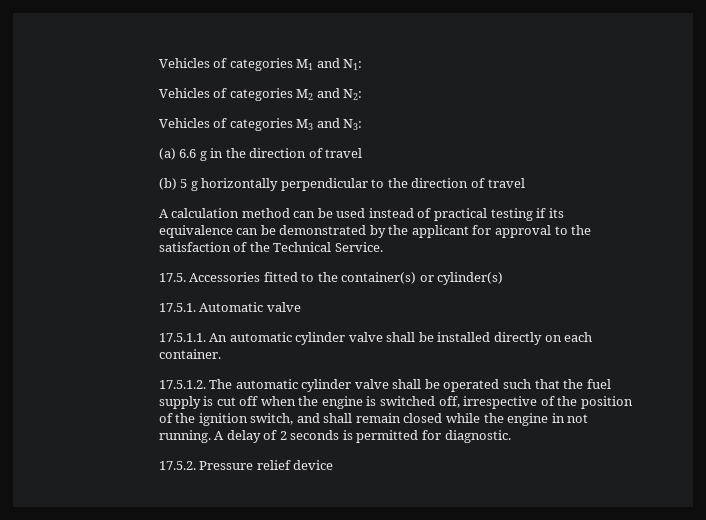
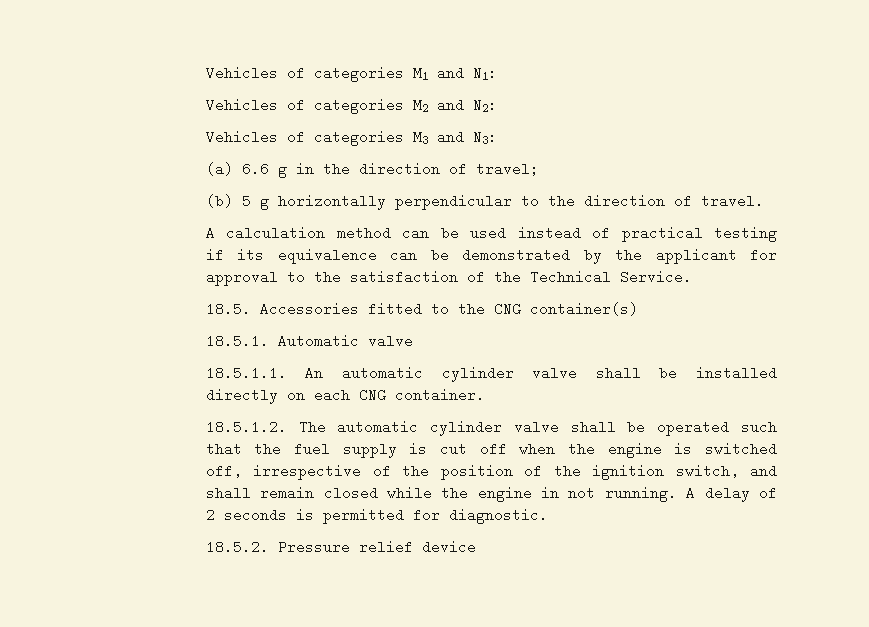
[325,148,363,158] travel -> [475,162,539,176] travel;
[487,178,525,188] travel -> [700,194,764,208] travel.
[158,273,186,282] 17.5. -> [205,302,251,316] 18.5.
(338, 277) none -> [493,302,521,316] CNG
[419,272,504,285] [158,303,196,312] or cylinder(s) // 17.5.1. -> [205,334,269,348] // 18.5.1.
[158,333,206,342] 17.5.1.1. -> [205,366,287,380] 18.5.1.1.
(593, 337) none -> [358,388,386,402] CNG
[158,380,206,389] 17.5.1.2. -> [205,420,287,434] 18.5.1.2.
[158,461,196,470] 17.5.2. -> [205,540,269,554] 18.5.2.

